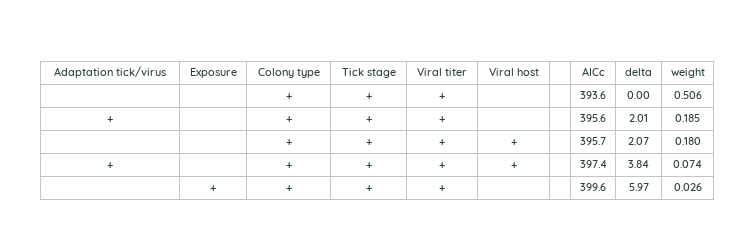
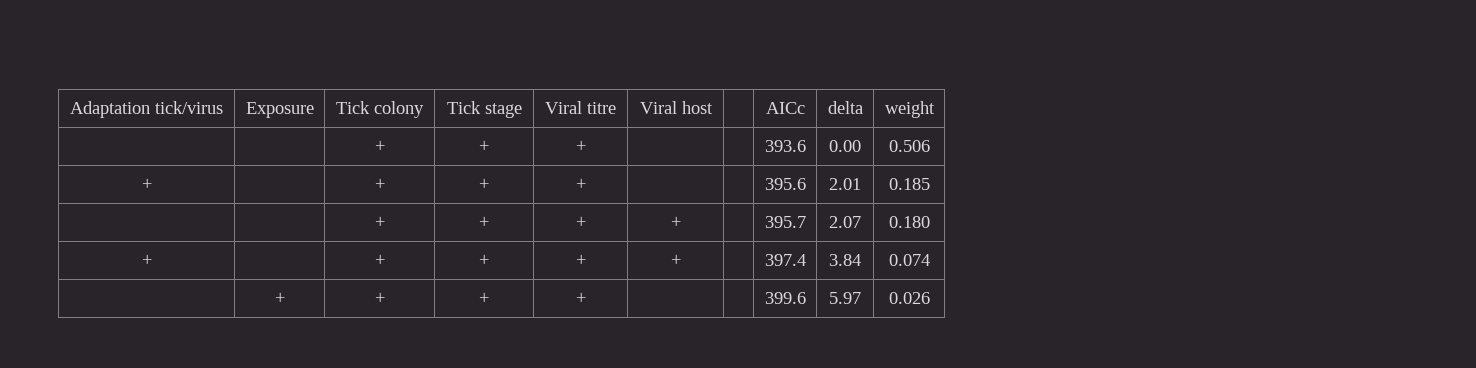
[257,68,320,78] Colony type -> [336,101,424,118] Tick colony
[445,68,467,76] titer -> [587,102,616,114] titre

